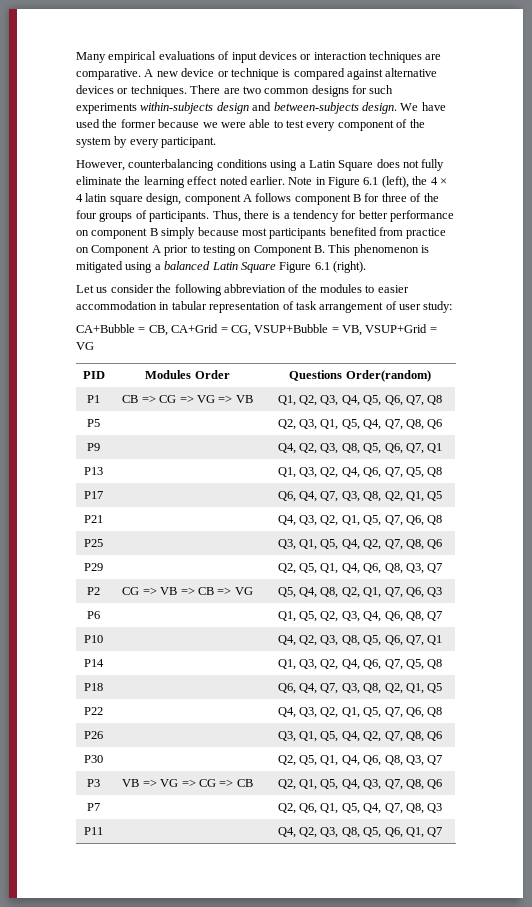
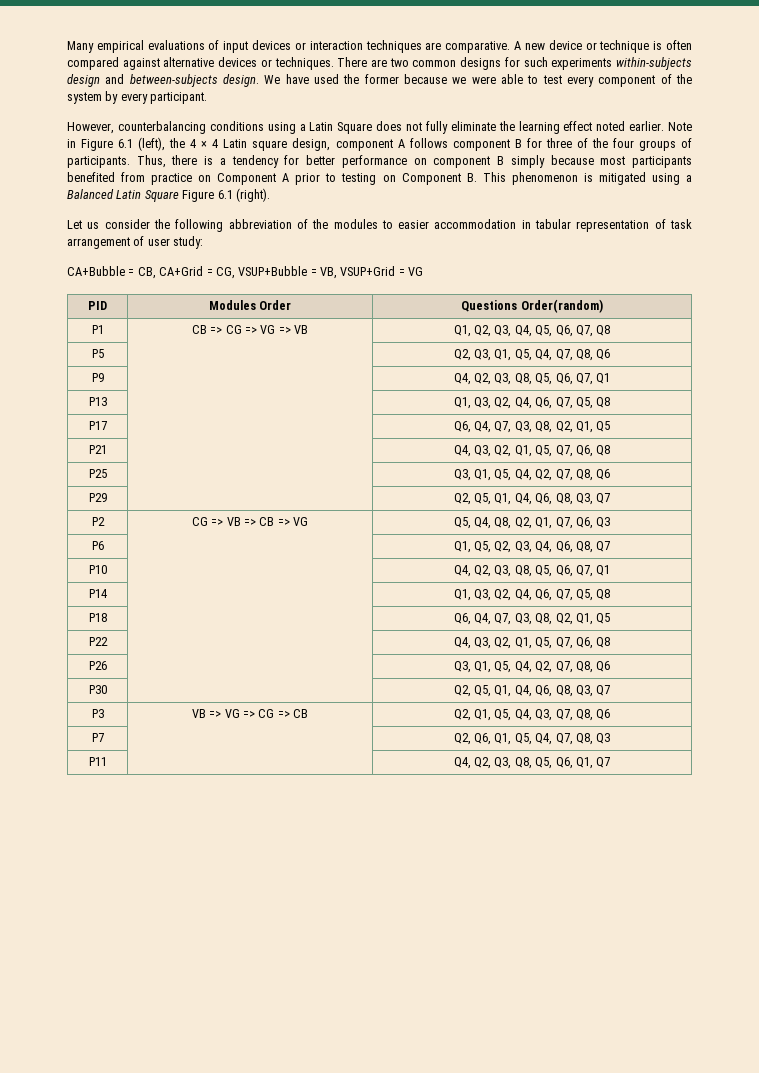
(291, 73) none -> [666,40,693,50] often
[85,193,108,202] latin -> [223,139,248,148] Latin
[164,261,211,270] balanced -> [67,189,114,199] Balanced

